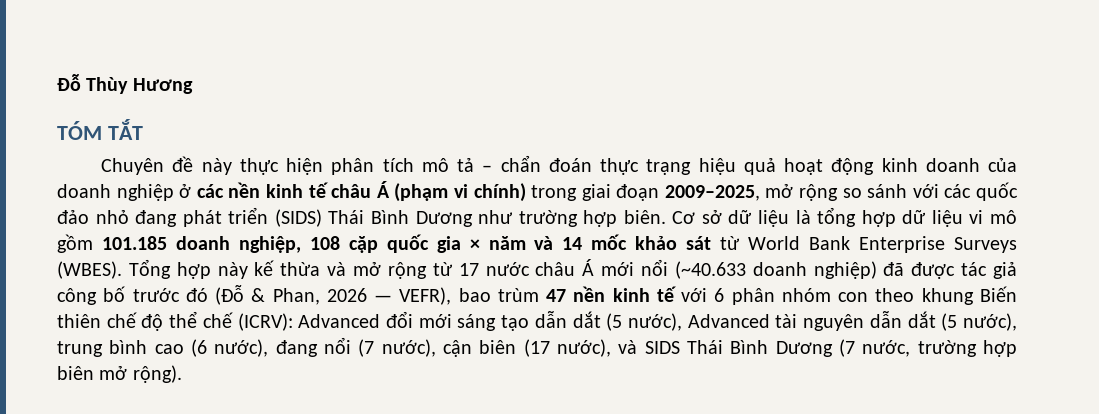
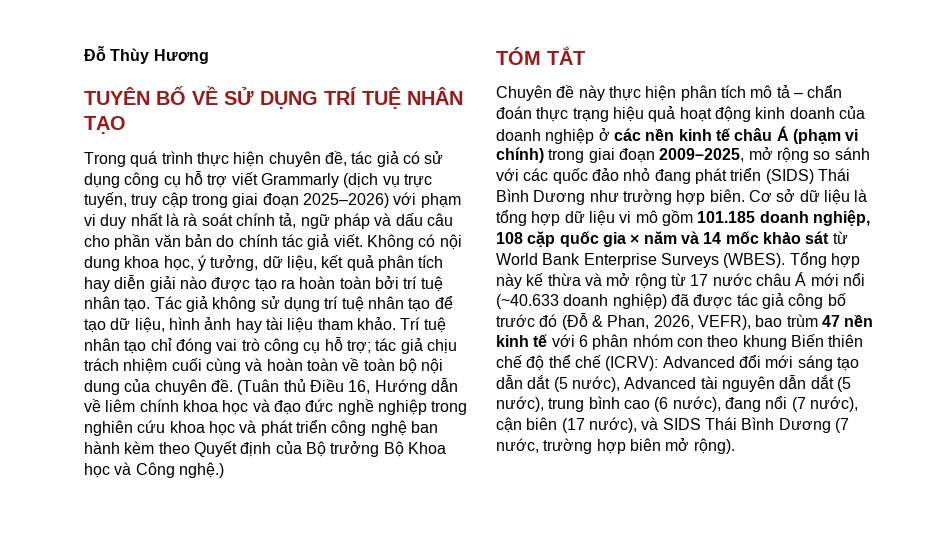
(193, 86) none -> [84,86,463,109] [84,116,126,134] [84,151,444,167] [84,171,432,188] [84,192,461,208] [84,213,453,229] [84,234,462,250] [84,255,444,271] [84,275,443,292] [84,296,453,312] [84,317,446,333] [84,337,457,354] [84,358,444,374] [84,378,458,395] [84,399,468,415] [84,420,438,436] [84,441,446,457] [84,462,224,478] // TUYÊN BỐ VỀ SỬ DỤNG TRÍ TUỆ NHÂN TẠO // Trong quá trình thực hiện chuyên đề, tác giả có sử dụng công cụ hỗ trợ viết Grammarly (dịch vụ trực tuyến, truy cập trong giai đoạn 2025–2026) với phạm vi duy nhất là rà soát chính tả, ngữ pháp và dấu câu cho phần văn bản do chính tác giả viết. Không có nội dung khoa học, ý tưởng, dữ liệu, kết quả phân tích hay diễn giải nào được tạo ra hoàn toàn bởi trí tuệ nhân tạo. Tác giả không sử dụng trí tuệ nhân tạo để tạo dữ liệu, hình ảnh hay tài liệu tham khảo. Trí tuệ nhân tạo chỉ đóng vai trò công cụ hỗ trợ; tác giả chịu trách nhiệm cuối cùng và hoàn toàn về toàn bộ nội dung của chuyên đề. (Tuân thủ Điều 16, Hướng dẫn về liêm chính khoa học và đạo đức nghề nghiệp trong nghiên cứu khoa học và phát triển công nghệ ban hành kèm theo Quyết định của Bộ trưởng Bộ Khoa học và Công nghệ.)
[326,288,393,302] 2026 — -> [653,315,694,329] 2026,

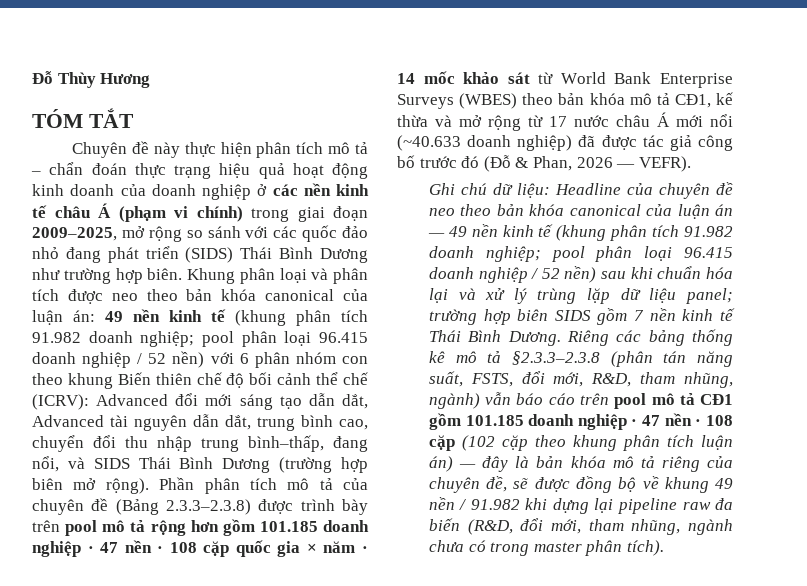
[84,86,463,109] [84,116,126,134] [84,151,444,167] [84,171,432,188] [84,192,461,208] [84,213,453,229] [84,234,462,250] [84,255,444,271] [84,275,443,292] [84,296,453,312] [84,317,446,333] [84,337,457,354] [84,358,444,374] [84,378,458,395] [84,399,468,415] [84,420,438,436] [84,441,446,457] [84,462,224,478] // TUYÊN BỐ VỀ SỬ DỤNG TRÍ TUỆ NHÂN TẠO // Trong quá trình thực hiện chuyên đề, tác giả có sử dụng công cụ hỗ trợ viết Grammarly (dịch vụ trực tuyến, truy cập trong giai đoạn 2025–2026) với phạm vi duy nhất là rà soát chính tả, ngữ pháp và dấu câu cho phần văn bản do chính tác giả viết. Không có nội dung khoa học, ý tưởng, dữ liệu, kết quả phân tích hay diễn giải nào được tạo ra hoàn toàn bởi trí tuệ nhân tạo. Tác giả không sử dụng trí tuệ nhân tạo để tạo dữ liệu, hình ảnh hay tài liệu tham khảo. Trí tuệ nhân tạo chỉ đóng vai trò công cụ hỗ trợ; tác giả chịu trách nhiệm cuối cùng và hoàn toàn về toàn bộ nội dung của chuyên đề. (Tuân thủ Điều 16, Hướng dẫn về liêm chính khoa học và đạo đức nghề nghiệp trong nghiên cứu khoa học và phát triển công nghệ ban hành kèm theo Quyết định của Bộ trưởng Bộ Khoa học và Công nghệ.) -> (151, 80) none
[748,189,868,205] [496,210,870,226] Cơ sở dữ liệu là tổng hợp dữ liệu vi mô gồm 101.185 doanh nghiệp, -> [187,268,368,284] [32,289,368,304] [32,309,368,326] [32,331,368,347] [32,351,368,368] [32,372,368,389] [32,393,368,410] [32,414,368,431] [32,435,368,452] [32,456,368,473] [32,477,368,494] [32,498,368,515] [32,519,369,536] [32,540,164,557] Khung phân loại và phân tích được neo theo bản khóa canonical của luận án: 49 nền kinh tế (khung phân tích 91.982 doanh nghiệp; pool phân loại 96.415 doanh nghiệp / 52 nền) với 6 phân nhóm con theo khung Biến thiên chế độ bối cảnh thể chế (ICRV): Advanced đổi mới sáng tạo dẫn dắt, Advanced tài nguyên dẫn dắt, trung bình cao, chuyển đổi thu nhập trung bình–thấp, đang nổi, và SIDS Thái Bình Dương (trường hợp biên mở rộng). Phần phân tích mô tả của chuyên đề (Bảng 2.3.3–2.3.8) được trình bày trên pool mô tả rộng hơn gồm 101.185 doanh nghiệp · 47 nền ·
[680,231,699,244] và -> [362,546,368,553] ·
[723,252,860,268] [496,273,522,289] (WBES). Tổng hợp này -> [459,93,711,109] (WBES) theo bản khóa mô tả CĐ1,
[653,314,874,330] [496,334,864,350] [496,355,859,371] [496,375,851,392] [496,396,858,412] [496,417,849,433] [496,438,735,454] 2026, VEFR), bao trùm 47 nền kinh tế với 6 phân nhóm con theo khung Biến thiên chế độ thể chế (ICRV): Advanced đổi mới sáng tạo dẫn dắt (5 nước), Advanced tài nguyên dẫn dắt (5 nước), trung bình cao (6 nước), đang nổi (7 nước), cận biên (17 nước), và SIDS Thái Bình Dương (7 nước, trường hợp biên mở rộng). -> [576,156,691,172] [428,182,733,199] [428,204,733,219] [427,224,733,241] [428,246,733,262] [428,266,733,283] [428,288,733,304] [428,308,735,325] [428,329,733,346] [428,351,733,367] [428,371,733,388] [428,392,733,409] [428,413,733,430] [428,435,733,451] [428,456,733,472] [428,476,733,493] [428,497,733,514] [428,518,733,535] [428,540,664,556] 2026 — VEFR). // Ghi chú dữ liệu: Headline của chuyên đề neo theo bản khóa canonical của luận án — 49 nền kinh tế (khung phân tích 91.982 doanh nghiệp; pool phân loại 96.415 doanh nghiệp / 52 nền) sau khi chuẩn hóa lại và xử lý trùng lặp dữ liệu panel; trường hợp biên SIDS gồm 7 nền kinh tế Thái Bình Dương. Riêng các bảng thống kê mô tả §2.3.3–2.3.8 (phân tán năng suất, FSTS, đổi mới, R&D, tham nhũng, ngành) vẫn báo cáo trên pool mô tả CĐ1 gồm 101.185 doanh nghiệp · 47 nền · 108 cặp (102 cặp theo khung phân tích luận án) — đây là bản khóa mô tả riêng của chuyên đề, sẽ được đồng bộ về khung 49 nền / 91.982 khi dựng lại pipeline raw đa biến (R&D, đổi mới, tham nhũng, ngành chưa có trong master phân tích).

